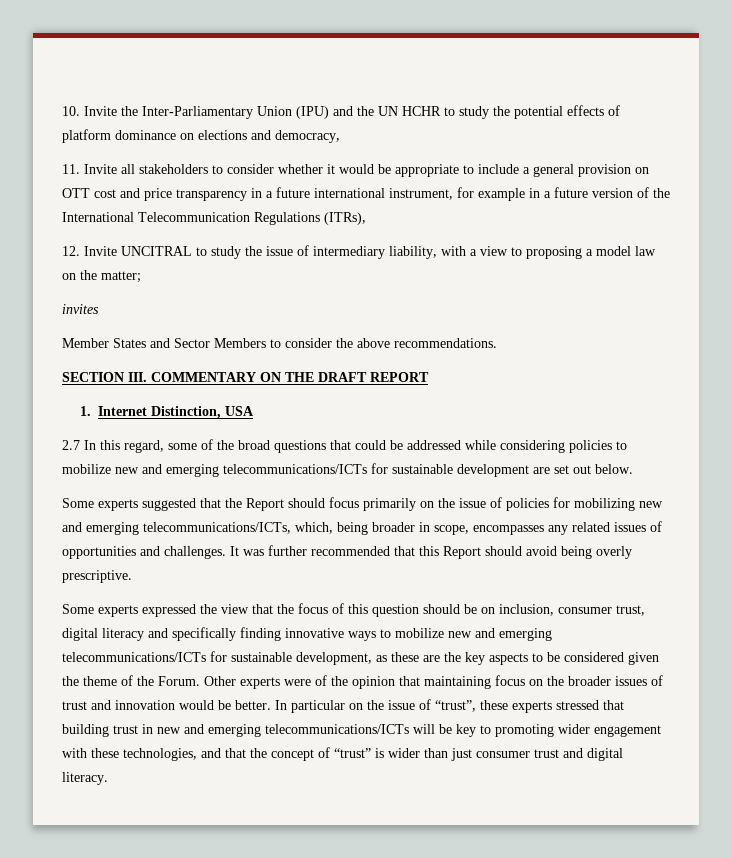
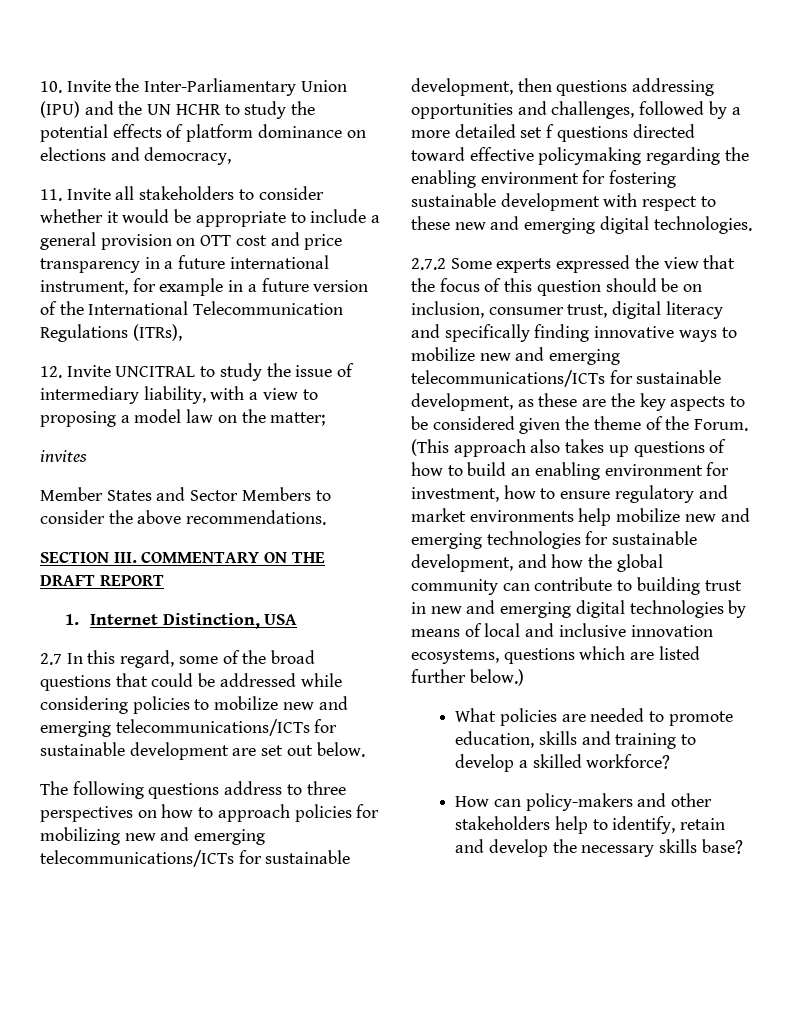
[62,497,502,511] Some experts suggested that the Report should focus primarily on the issue of -> [40,781,346,799] [40,804,290,822] The following questions address to three perspectives on how to approach
[143,521,662,535] [62,545,632,559] [62,570,132,583] telecommunications/ICTs, which, being broader in scope, encompasses any related issues of opportunities and challenges. It was further recommended that this Report should avoid being overly prescriptive. // -> [40,850,351,867] [411,78,715,96] [411,101,741,119] [411,124,695,142] [411,147,749,165] [411,170,677,188] [411,193,716,211] [411,216,752,234] [411,258,446,270] telecommunications/ICTs for sustainable development, then questions addressing opportunities and challenges, followed by a more detailed set f questions directed toward effective policymaking regarding the enabling environment for fostering sustainable development with respect to these new and emerging digital technologies. // 2.7.2
[204,675,663,689] [62,699,624,713] Other experts were of the opinion that maintaining focus on the broader issues of trust and innovation would be better. In particular on the issue of “trust”, these experts stressed that -> [411,439,727,457] [411,462,730,480] [411,485,728,503] [411,508,750,526] [411,531,698,549] [411,554,663,572] [411,577,633,595] (This approach also takes up questions of how to build an enabling environment for investment, how to ensure regulatory and market environments help mobilize new and emerging technologies for sustainable development, and how the global community can contribute to
[265,724,661,737] [62,747,623,761] [62,772,108,785] telecommunications/ICTs will be key to promoting wider engagement with these technologies, and that the concept of “trust” is wider than just consumer trust and digital literacy. -> [575,600,747,618] [411,623,713,637] [411,646,700,664] [411,669,524,686] [455,708,733,726] [455,731,697,749] [455,754,671,772] [455,793,713,811] [455,816,726,834] [455,839,743,857] digital technologies by means of local and inclusive innovation ecosystems, questions which are listed further below.) // What policies are needed to promote education, skills and training to develop a skilled workforce? // How can policy-makers and other stakeholders help to identify, retain and develop the necessary skills base?

